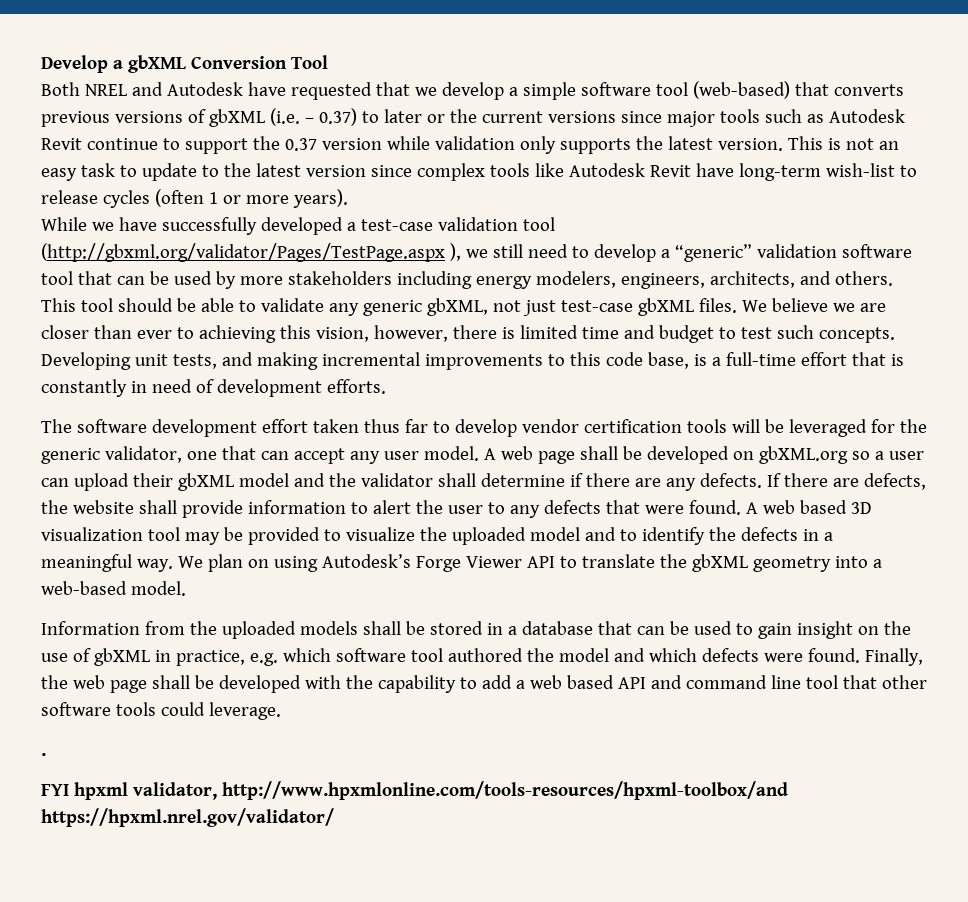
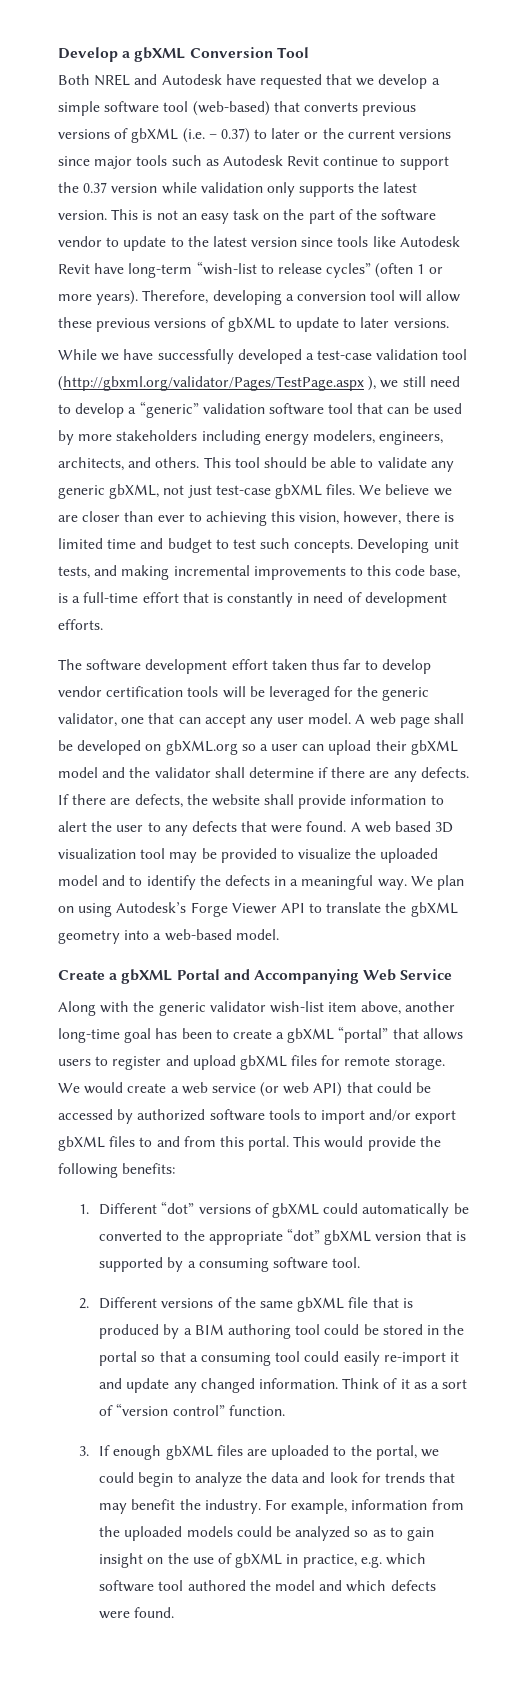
(115, 170) none -> [263,209,437,224] [58,236,102,247] on the part of the software vendor
[416,163,485,181] complex -> (334, 242) none
[825,163,895,177] wish-list -> [196,261,257,275] “wish-list
[102,190,150,208] cycles -> [326,263,372,278] cycles”
(348, 198) none -> [142,290,461,305] [58,317,449,332] Therefore, developing a conversion tool will allow these previous versions of gbXML to update to later versions.
[41,621,732,639] Information from the uploaded models shall be stored in a database that can be used -> [58,969,453,984] [58,1001,456,1016] [58,1026,463,1043] [58,1055,445,1070] [58,1082,432,1097] [58,1109,457,1124] [58,1136,441,1151] [58,1163,176,1178] [78,1201,469,1218] [99,1228,466,1245] [99,1257,361,1272] [78,1297,413,1312] [99,1324,465,1339] [99,1351,459,1366] [99,1378,468,1393] [99,1403,285,1416] [78,1445,439,1460] [99,1472,456,1487] [99,1499,464,1514] [99,1526,386,1541] Create a gbXML Portal and Accompanying Web Service // Along with the generic validator wish-list item above, another long-time goal has been to create a gbXML “portal” that allows users to register and upload gbXML files for remote storage. We would create a web service (or web API) that could be accessed by authorized software tools to import and/or export gbXML files to and from this portal. This would provide the following benefits: // 1. Different “dot” versions of gbXML could automatically be converted to the appropriate “dot” gbXML version that is supported by a consuming software tool. // 2. Different versions of the same gbXML file that is produced by a BIM authoring tool could be stored in the portal so that a consuming tool could easily re-import it and update any changed information. Think of it as a sort of “version control” function. // 3. If enough gbXML files are uploaded to the portal, we could begin to analyze the data and look for trends that may benefit the industry. For example, information from the uploaded models could be analyzed so as
[864,648,923,666] [41,675,927,693] [41,702,281,720] [41,753,46,756] [41,781,788,800] [41,808,334,827] Finally, the web page shall be developed with the capability to add a web based API and command line tool that other software tools could leverage. // . // FYI hpxml validator, http://www.hpxmlonline.com/tools-resources/hpxml-toolbox/and https://hpxml.nrel.gov/validator/ -> (175, 1612) none

